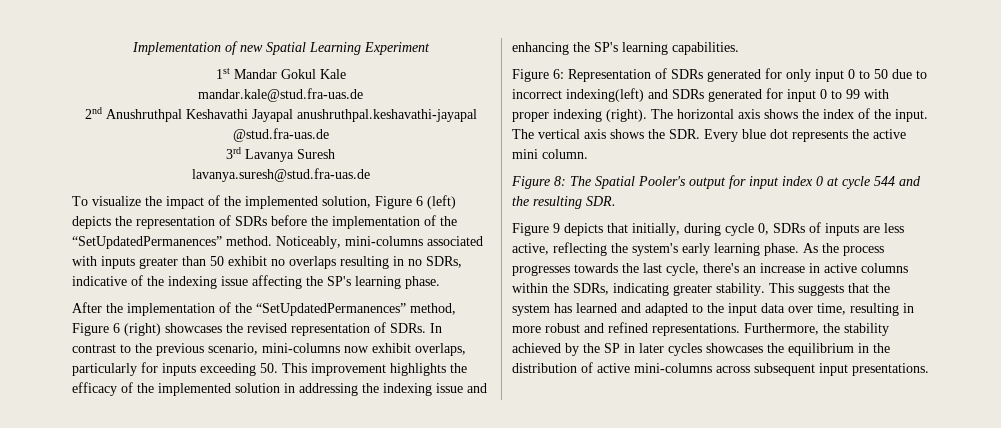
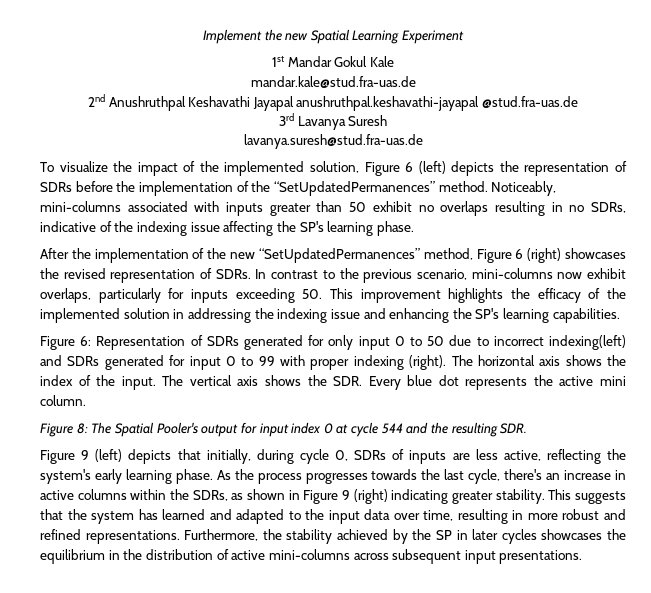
[131,41,238,55] Implementation of -> [202,29,282,44] Implement the
(252, 308) none -> [230,252,256,259] new
(560, 228) none -> [95,449,123,462] (left)
(609, 289) none -> [231,489,388,504] as shown in Figure 9 (right)

